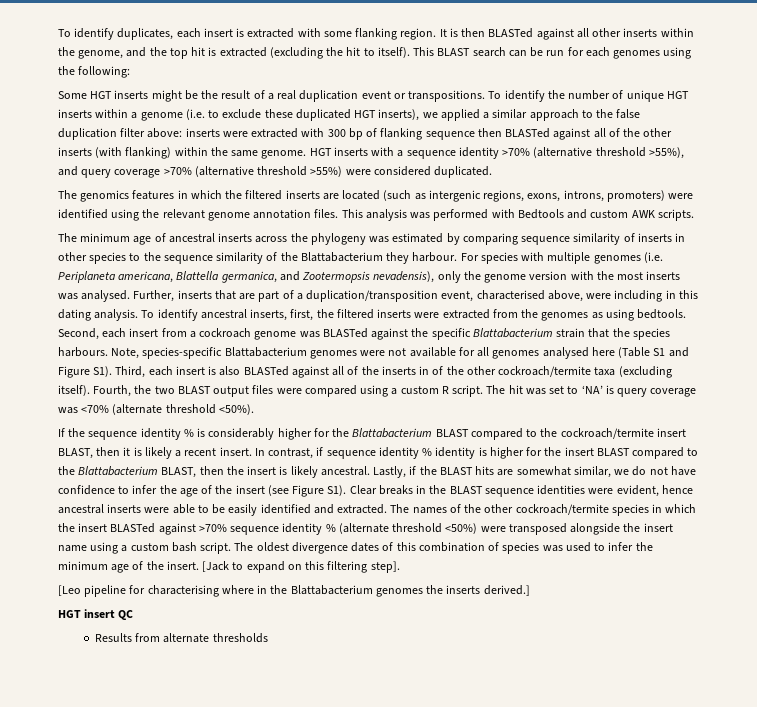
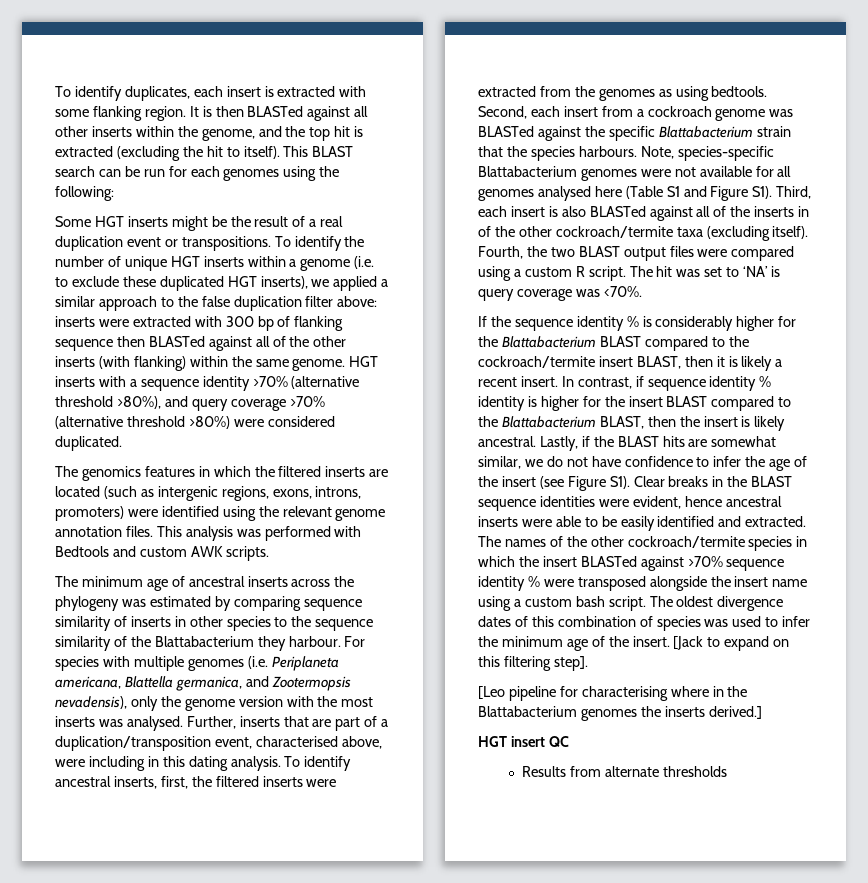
[648,147,684,159] >55%), -> [116,396,161,409] >80%),
[310,166,343,177] >55%) -> [188,416,230,429] >80%)
[81,404,254,415] <70% (alternate threshold <50%). -> [603,286,642,297] <70%.
[338,523,478,534] (alternate threshold <50%) -> (540, 581) none

